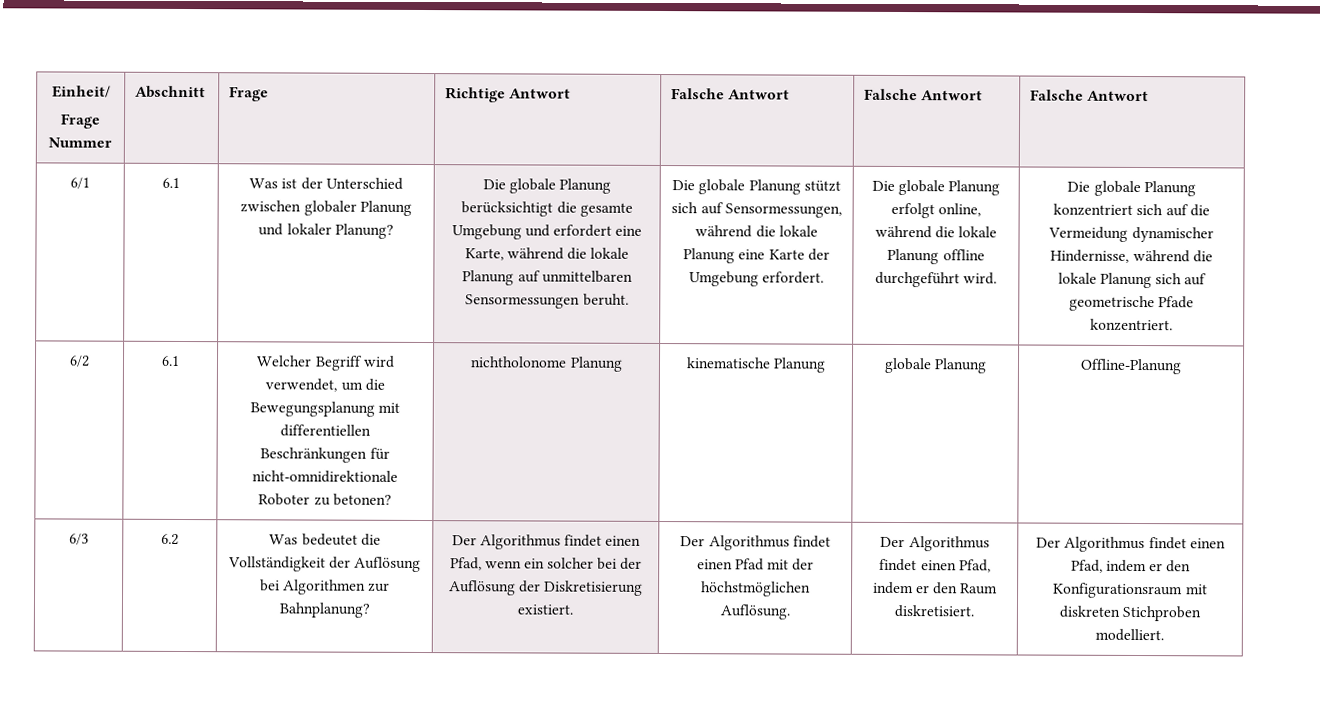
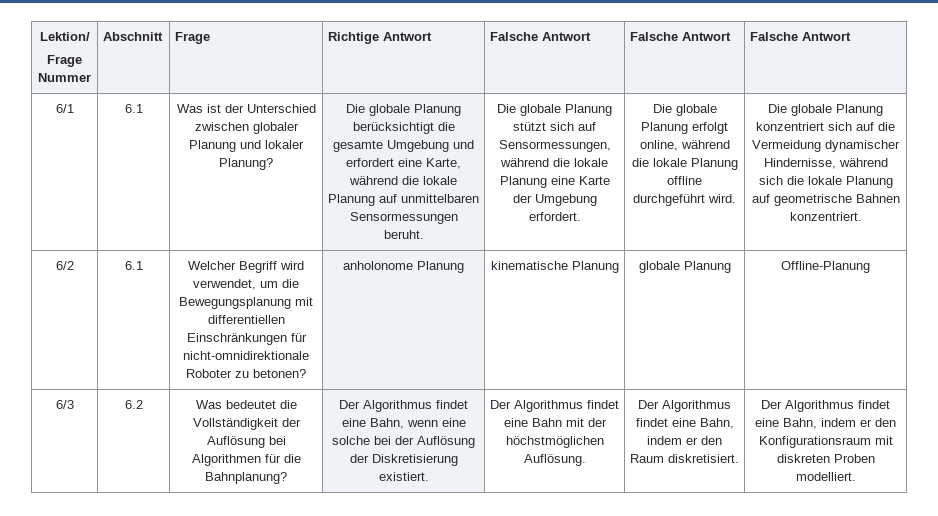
[51,85,111,98] Einheit/ -> [39,32,90,41] Lektion/
[1192,250,1213,263] [1057,272,1183,289] die lokale Planung sich -> [758,176,893,188] sich die lokale Planung
[1158,296,1195,309] Pfade -> [855,194,900,203] Bahnen
[260,447,368,463] Beschränkungen -> [186,333,287,345] Einschränkungen
[470,356,568,368] nichtholonome -> [343,261,413,270] anholonome
[368,582,391,592] zur -> [264,454,301,463] für die
[605,535,642,546] [449,557,595,571] einen Pfad, wenn ein solcher -> [341,418,466,429] [332,436,370,445] eine Bahn, wenn eine solche
[696,558,764,571] einen Pfad -> [503,418,562,427] eine Bahn
[920,559,991,573] einen Pfad, -> [671,418,734,429] eine Bahn,
[1189,538,1226,549] [1070,559,1103,573] einen Pfad, -> [755,418,817,429] eine Bahn,
[1122,605,1202,622] Stichproben -> [833,454,875,463] Proben

